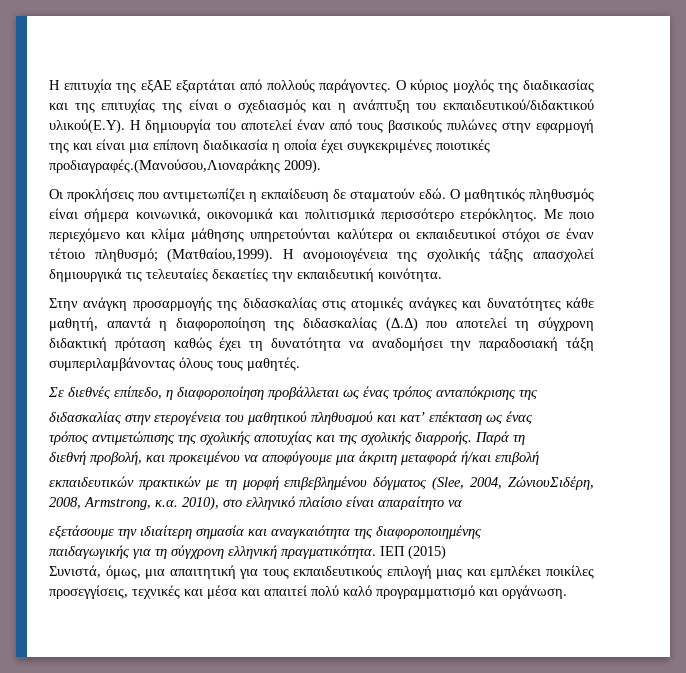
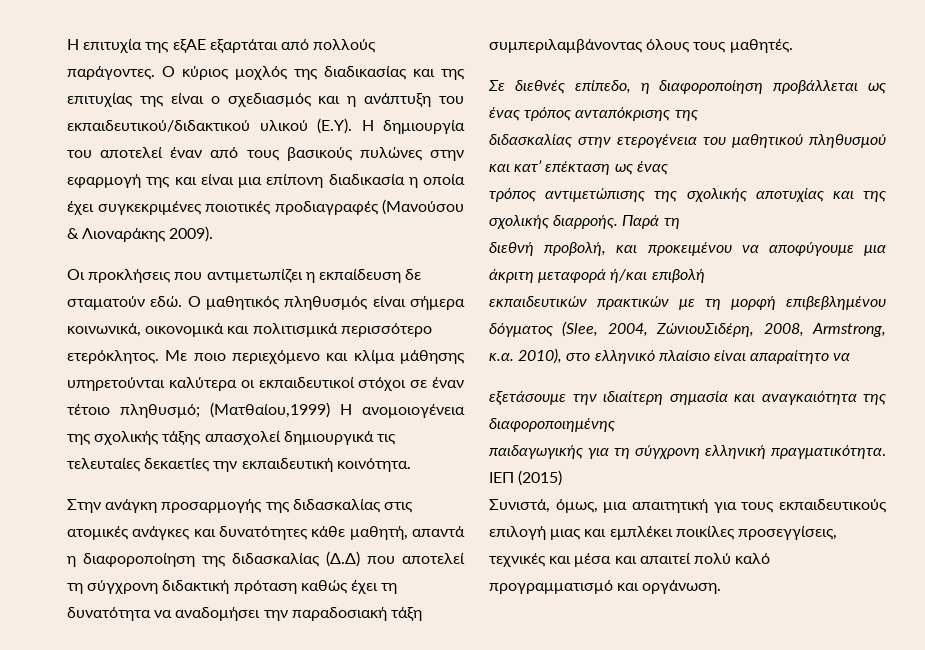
[49,119,125,134] υλικού(Ε.Υ). -> [259,118,352,134] υλικού (Ε.Υ).
[49,159,280,174] προδιαγραφές.(Μανούσου,Λιοναράκης -> [274,199,464,215] [67,228,167,242] προδιαγραφές (Μανούσου & Λιοναράκης
[167,248,274,263] (Ματθαίου,1999). -> [210,402,330,418] (Ματθαίου,1999)

